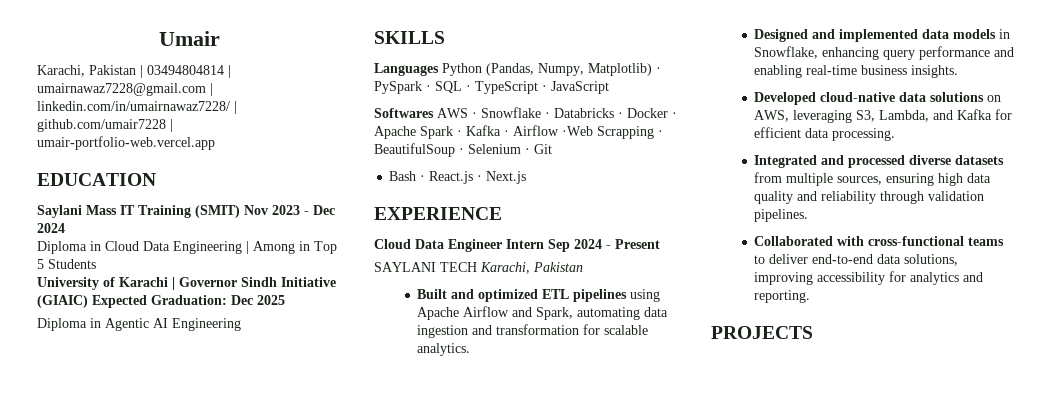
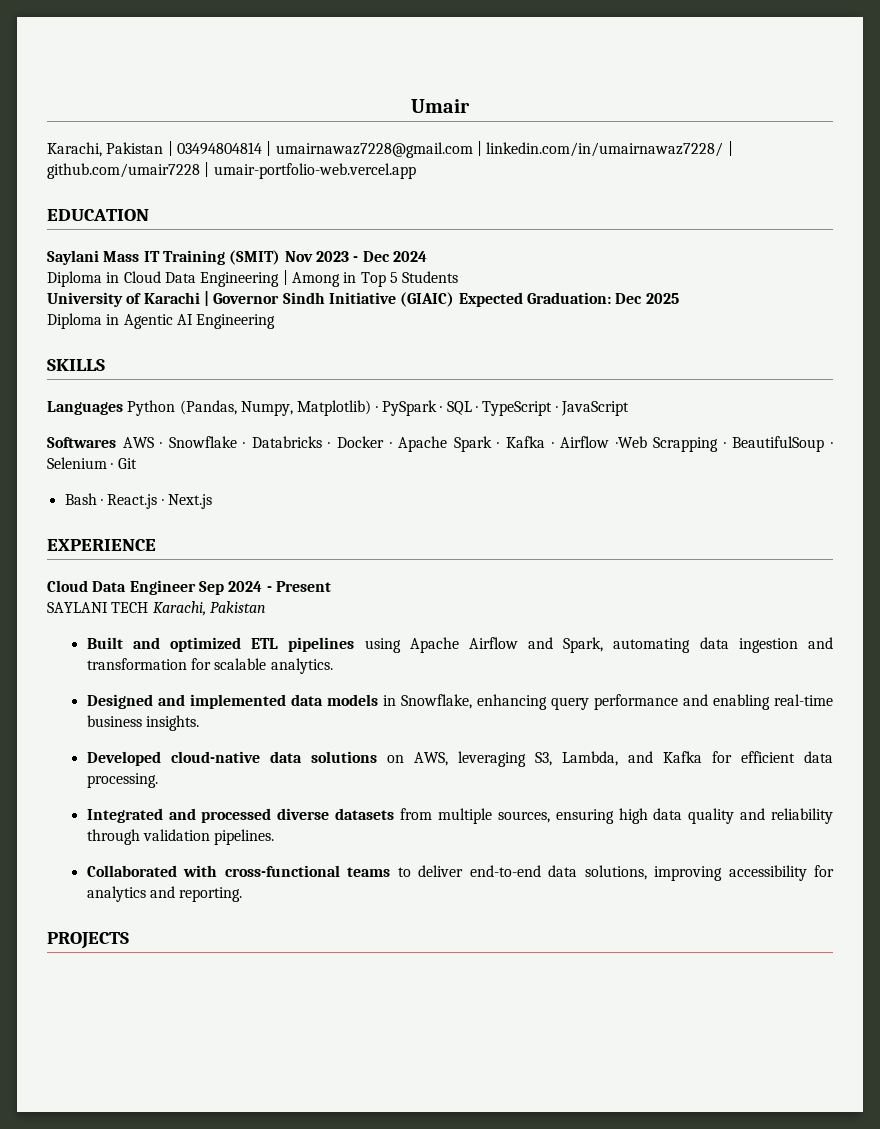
[506,239,544,249] Intern -> (196, 587) none

